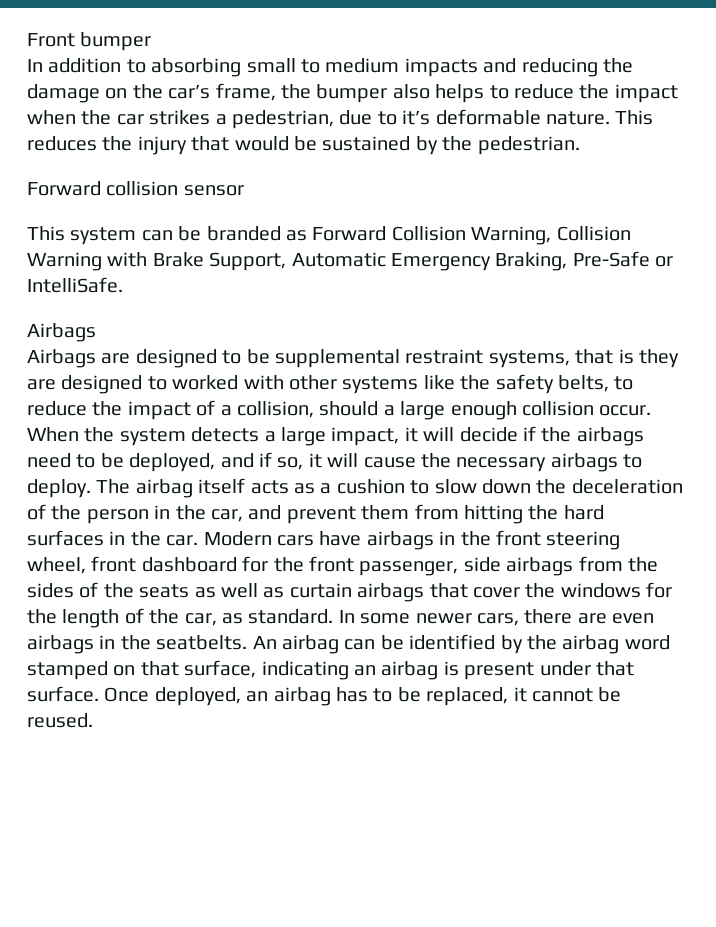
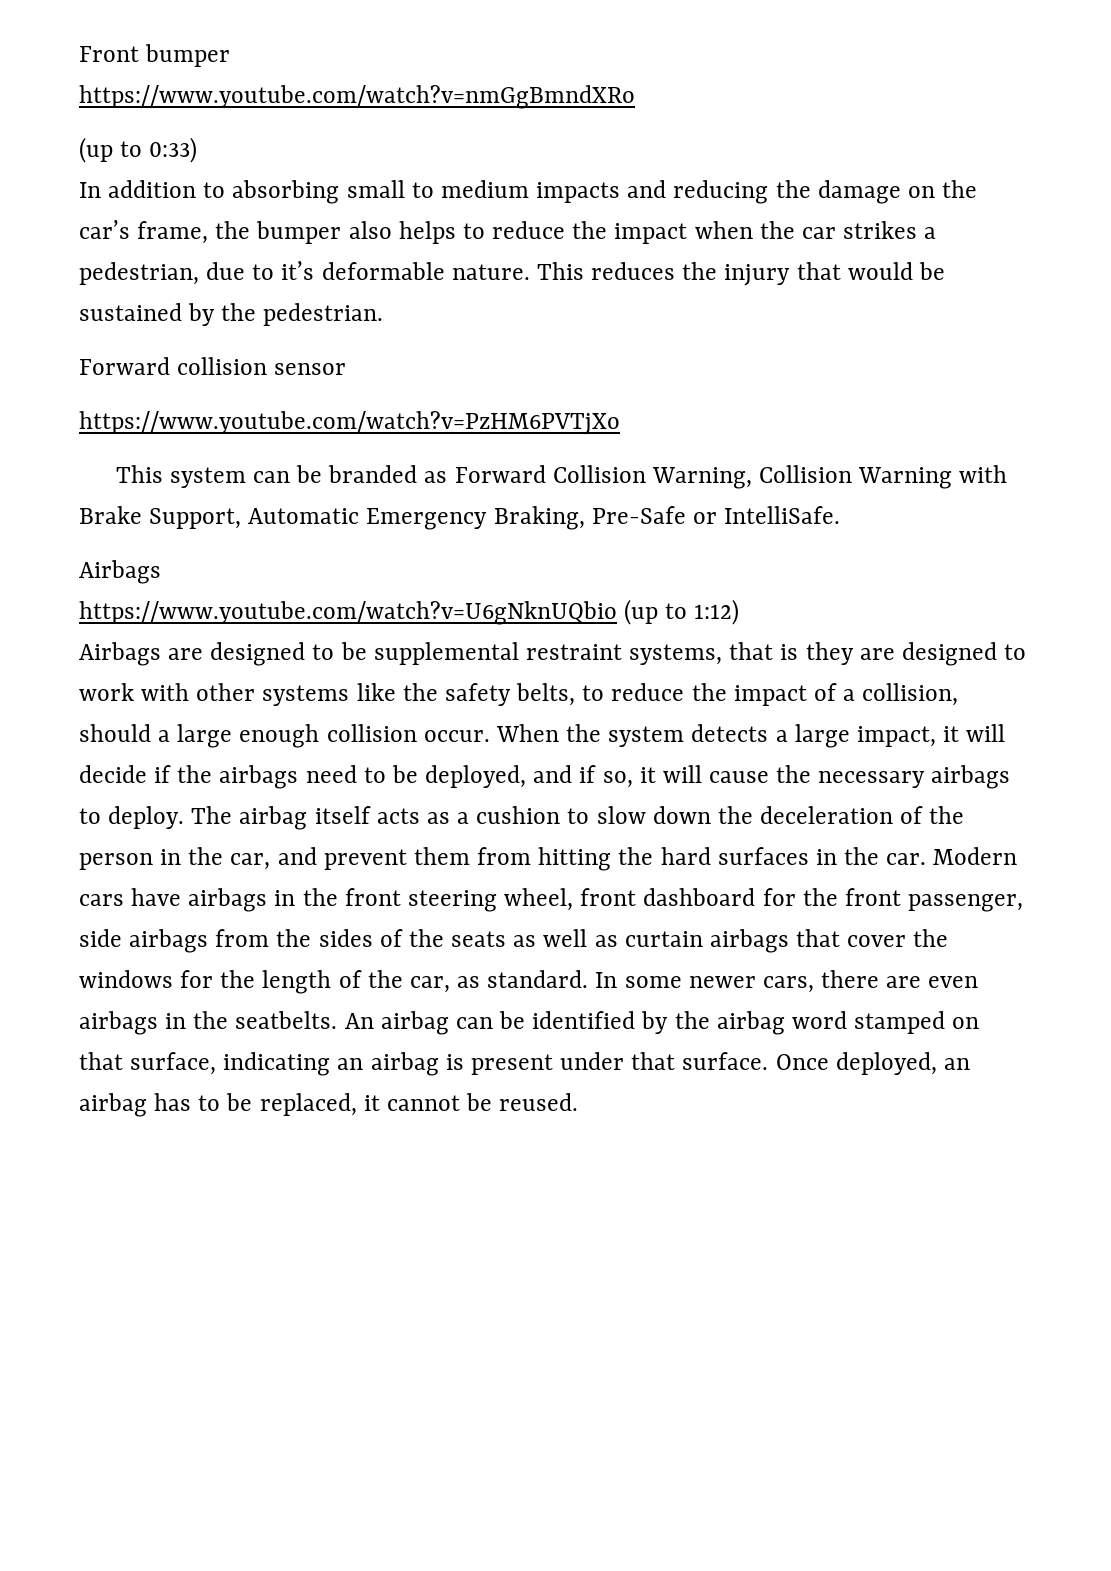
(152, 41) none -> [79,85,635,109] [79,137,198,163] // https://www.youtube.com/watch?v=nmGgBmndXRo // (up to 0:33)
(244, 190) none -> [79,411,620,435] // https://www.youtube.com/watch?v=PzHM6PVTjXo
(96, 332) none -> [79,599,740,625] // https://www.youtube.com/watch?v=U6gNknUQbio (up to 1:12)
[172,375,239,390] worked -> [79,683,134,701] work

